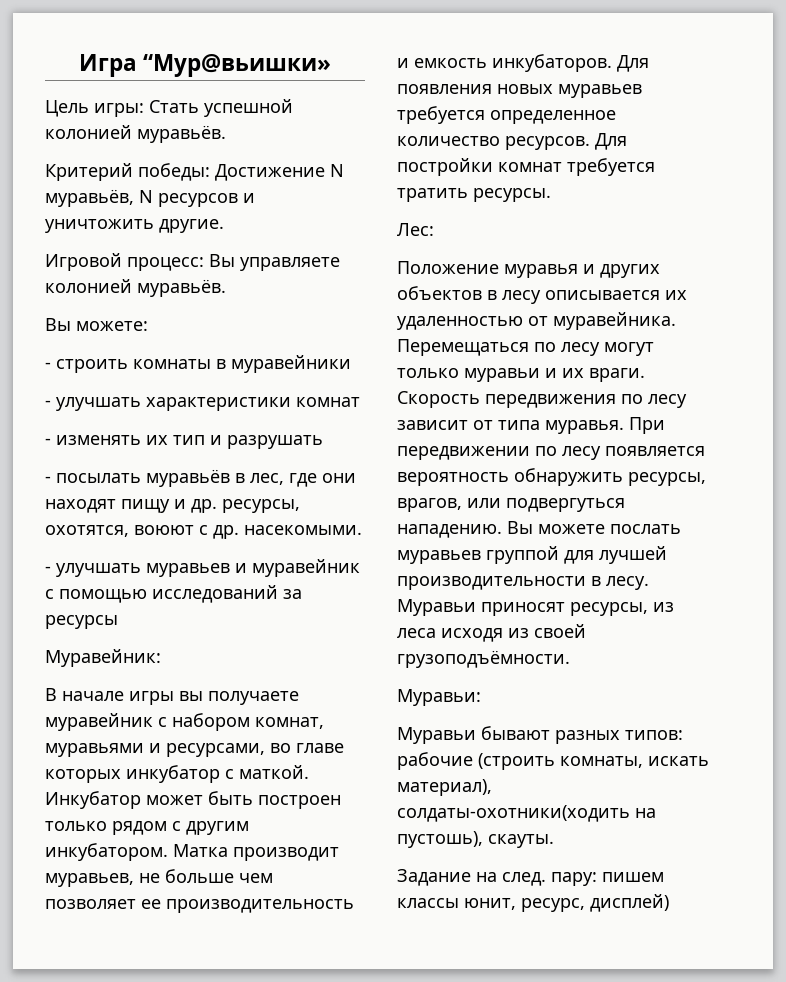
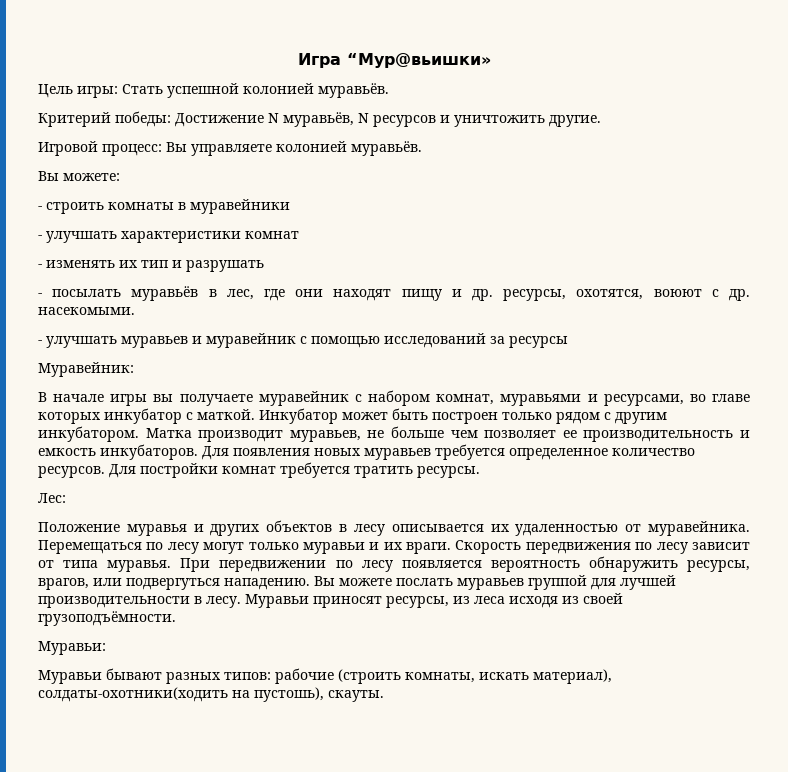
[397,869,664,886] [397,894,669,912] // Задание на след. пару: пишем классы юнит, ресурс, дисплей) -> (384, 696) none

